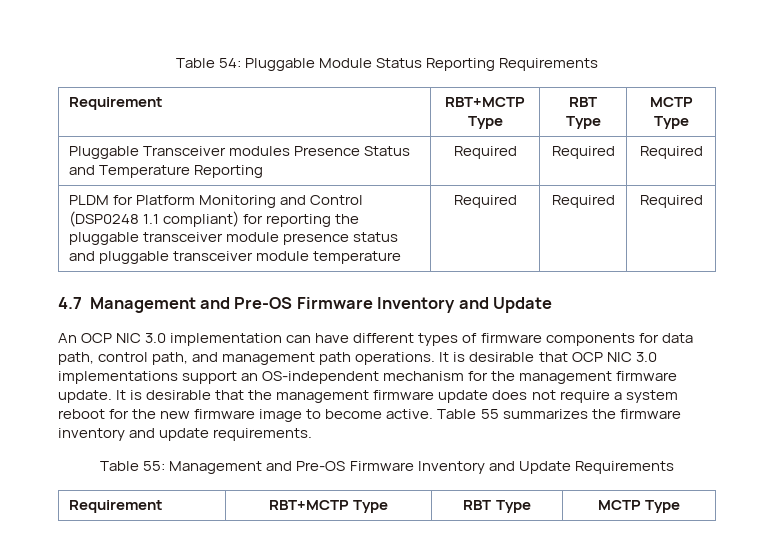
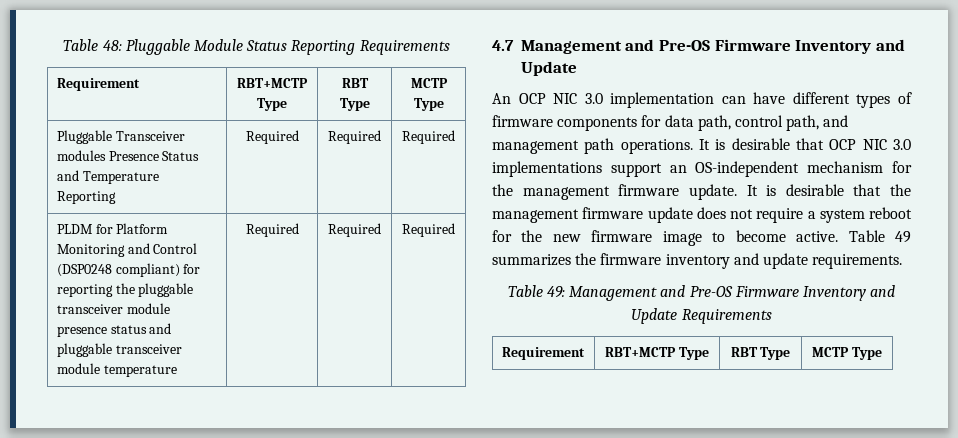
[175,58,241,68] Table 54: -> [63,39,122,51] Table 48:
[142,214,159,224] 1.1 -> (112, 270) none
[480,409,499,419] 55 -> [895,231,911,243] 49
[143,461,166,471] 55: -> [547,286,566,298] 49:

